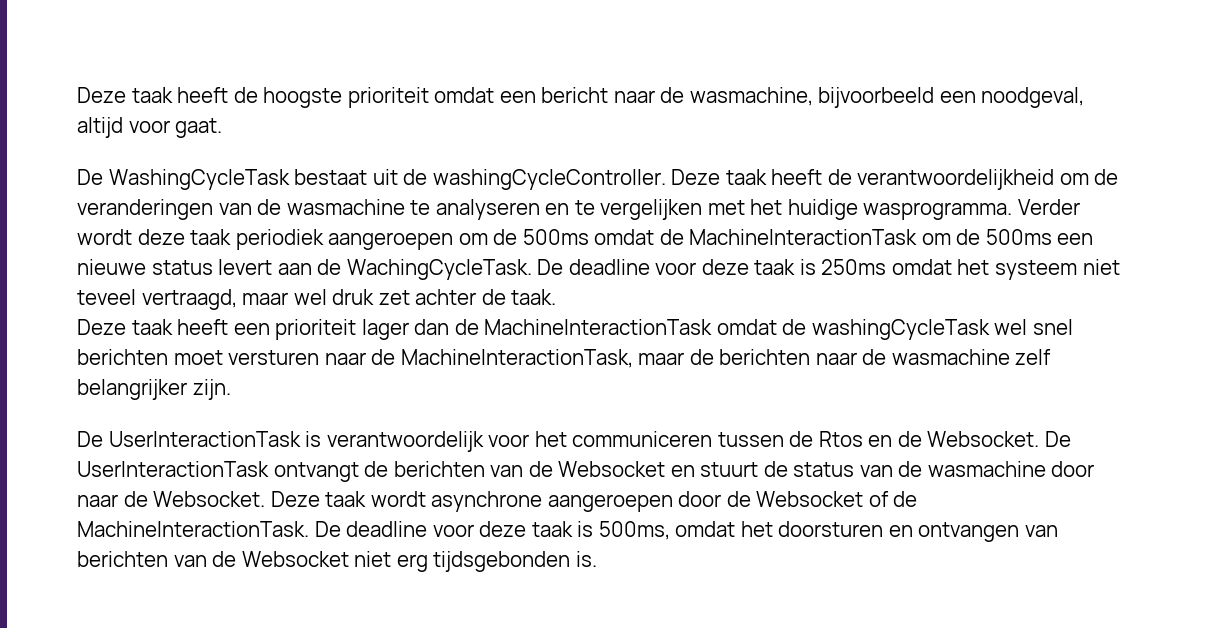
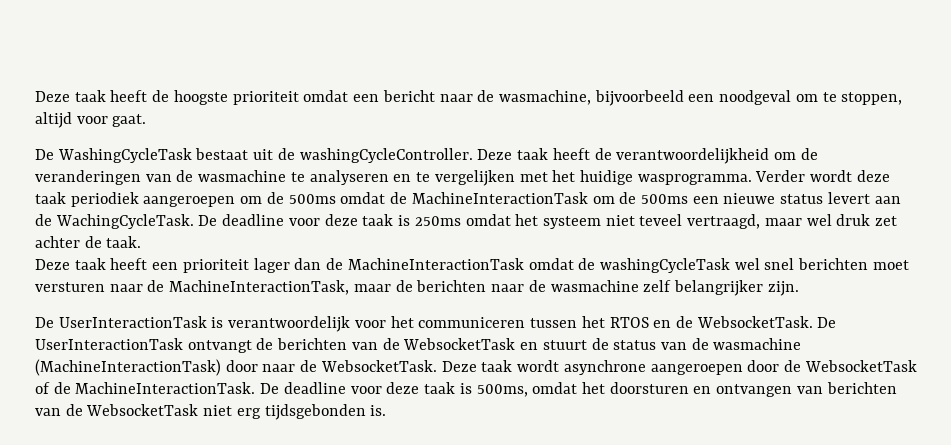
[981,87,1085,108] noodgeval, -> [719,90,903,105] noodgeval om te stoppen,
[789,431,863,447] de Rtos -> [581,316,649,328] het RTOS
[927,431,1040,447] Websocket. -> [696,316,813,328] WebsocketTask.
[558,461,666,477] Websocket -> [403,338,516,350] WebsocketTask
(1046, 469) none -> [35,359,221,376] (MachineInteractionTask)
[153,491,266,507] Websocket. -> [320,360,437,372] WebsocketTask.
[756,491,864,507] Websocket -> [804,360,917,372] WebsocketTask
[241,551,349,567] Websocket -> [86,404,199,416] WebsocketTask

